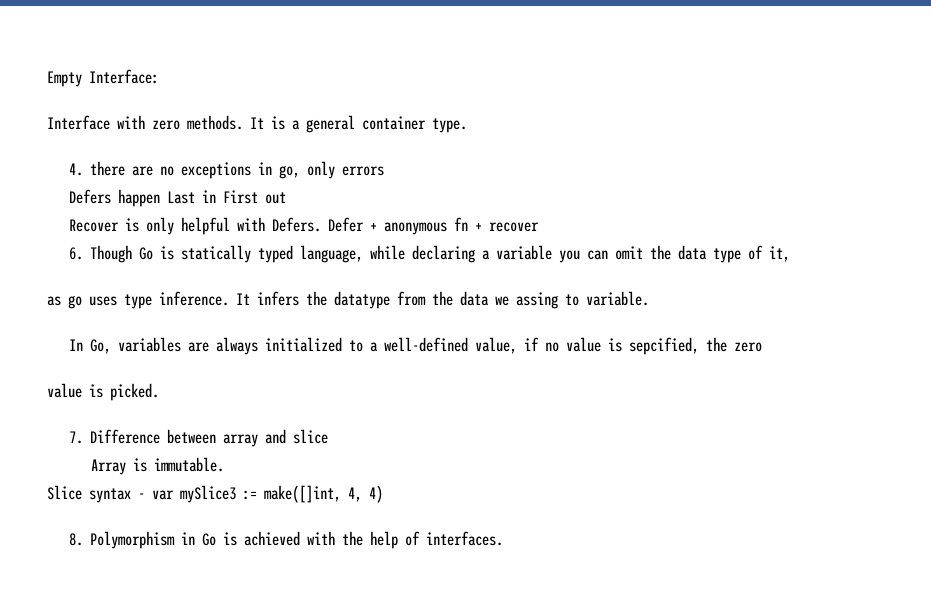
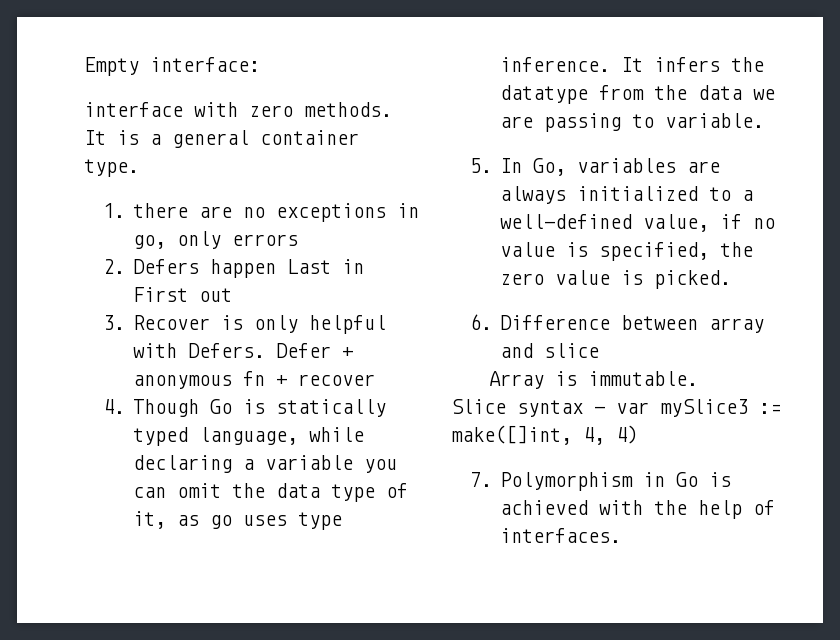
[89,69,159,84] [47,115,110,130] Interface: // Interface -> [150,57,260,72] [84,102,183,117] interface: // interface
[69,163,84,176] 4. -> [102,203,125,218] 1.
(385, 171) none -> [102,259,125,274] 2.
(287, 198) none -> [102,315,125,330] 3.
[69,247,84,260] 6. -> [102,399,125,414] 4.
(791, 254) // -> (167, 520) none
[516,292,558,309] assing -> [500,113,622,132] are passing
(649, 298) none -> [469,158,492,173] 5.
[629,337,700,355] sepcified, -> [599,242,710,261] specified,
(763, 347) // -> (545, 279) none
[69,431,84,444] 7. -> [469,314,492,330] 6.
[69,533,84,546] 8. -> [469,472,492,487] 7.

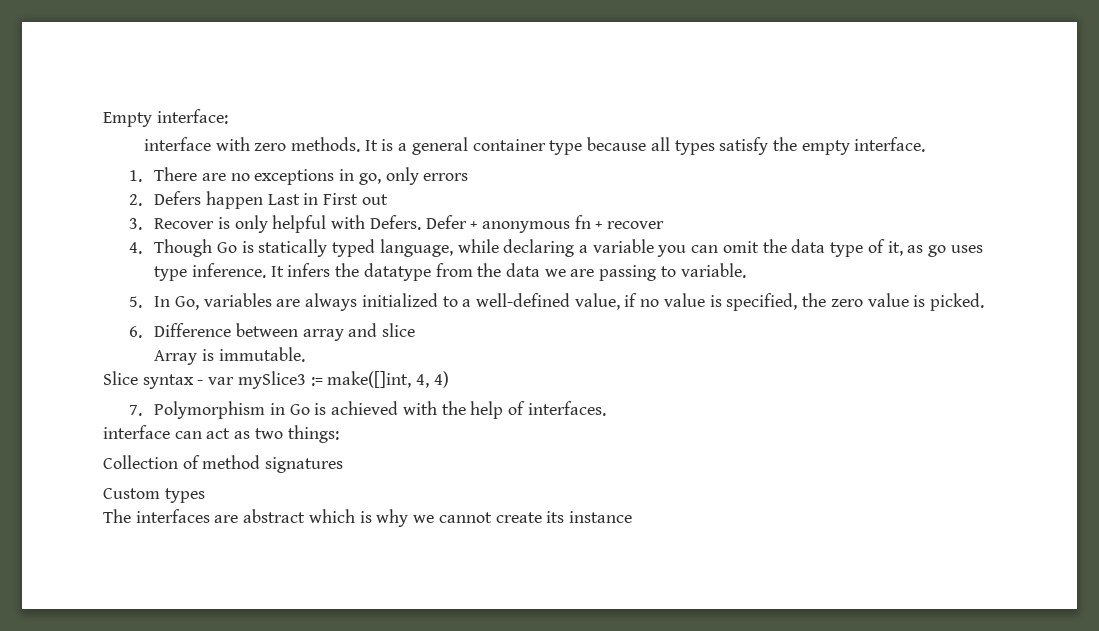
[84,159,139,177] type. -> [549,137,926,155] type because all types satisfy the empty interface.
[133,203,189,218] there -> [154,167,198,181] There
(622, 535) none -> [103,425,339,443] [103,455,344,473] [103,488,205,503] [103,509,632,527] // interface can act as two things: // Collection of method signatures // Custom types // The interfaces are abstract which is why we cannot create its instance

